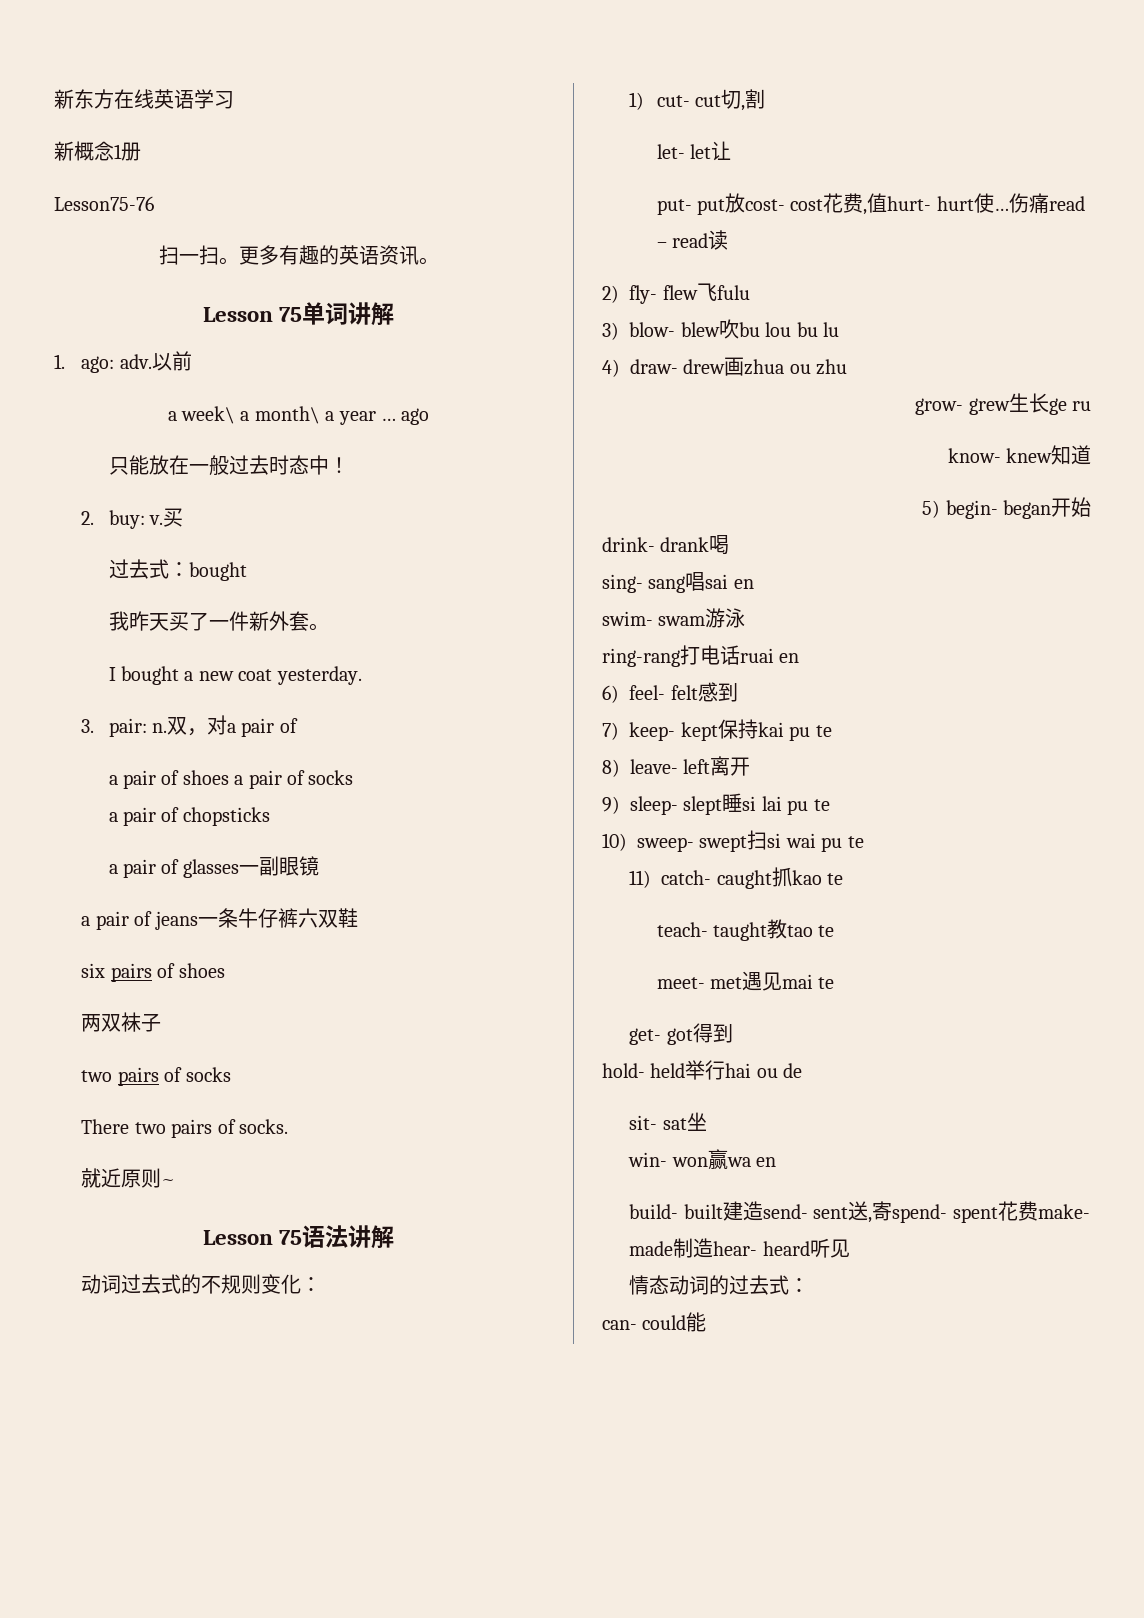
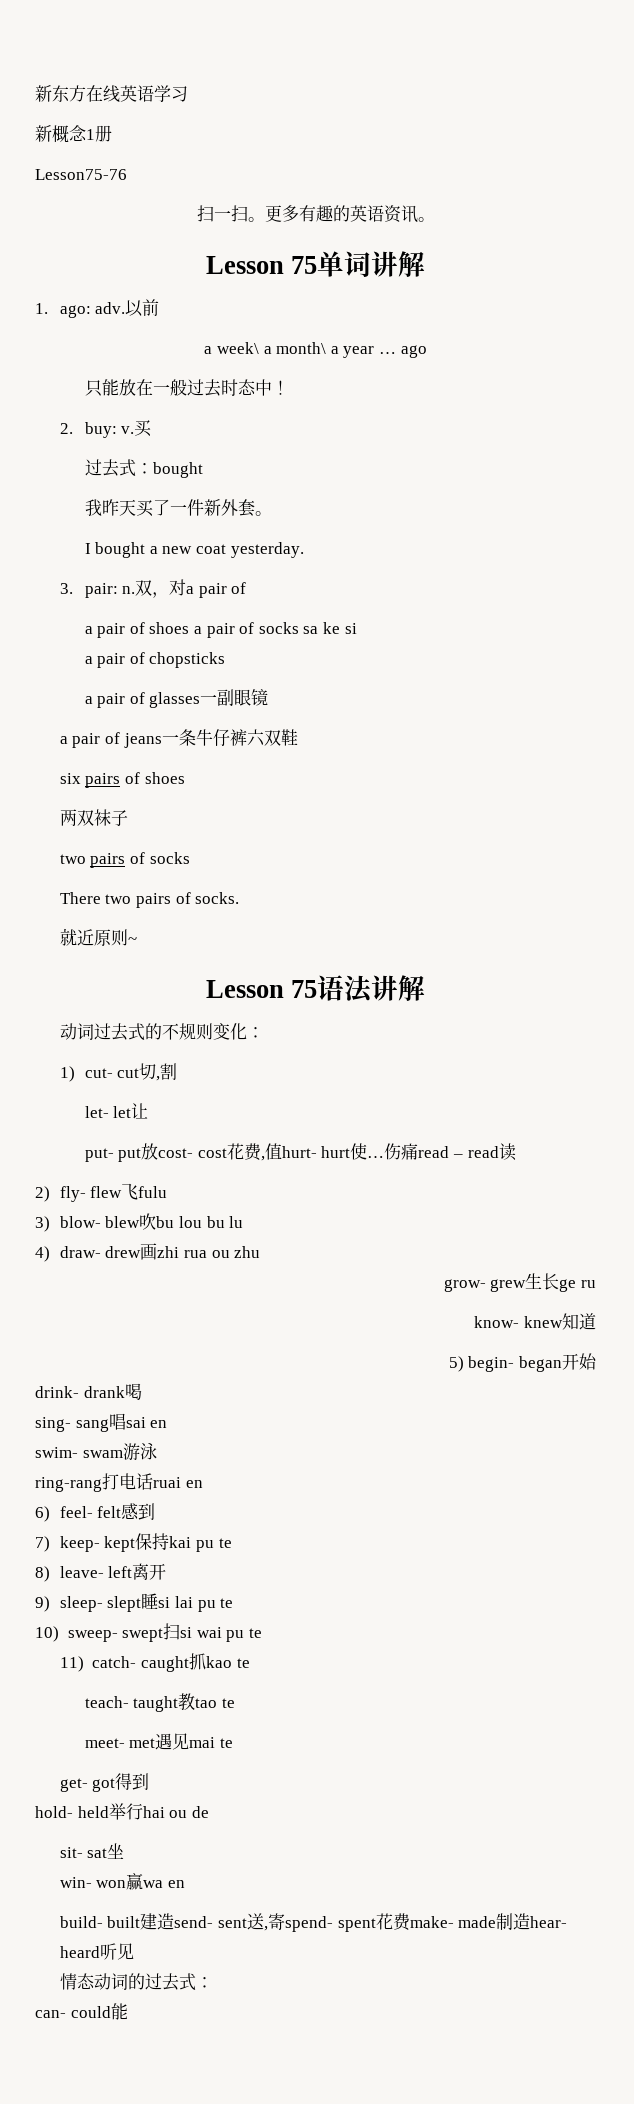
(354, 777) none -> [303,622,357,634] sa ke si
[744,359,785,375] zhua -> [157,1246,208,1258] zhi rua

